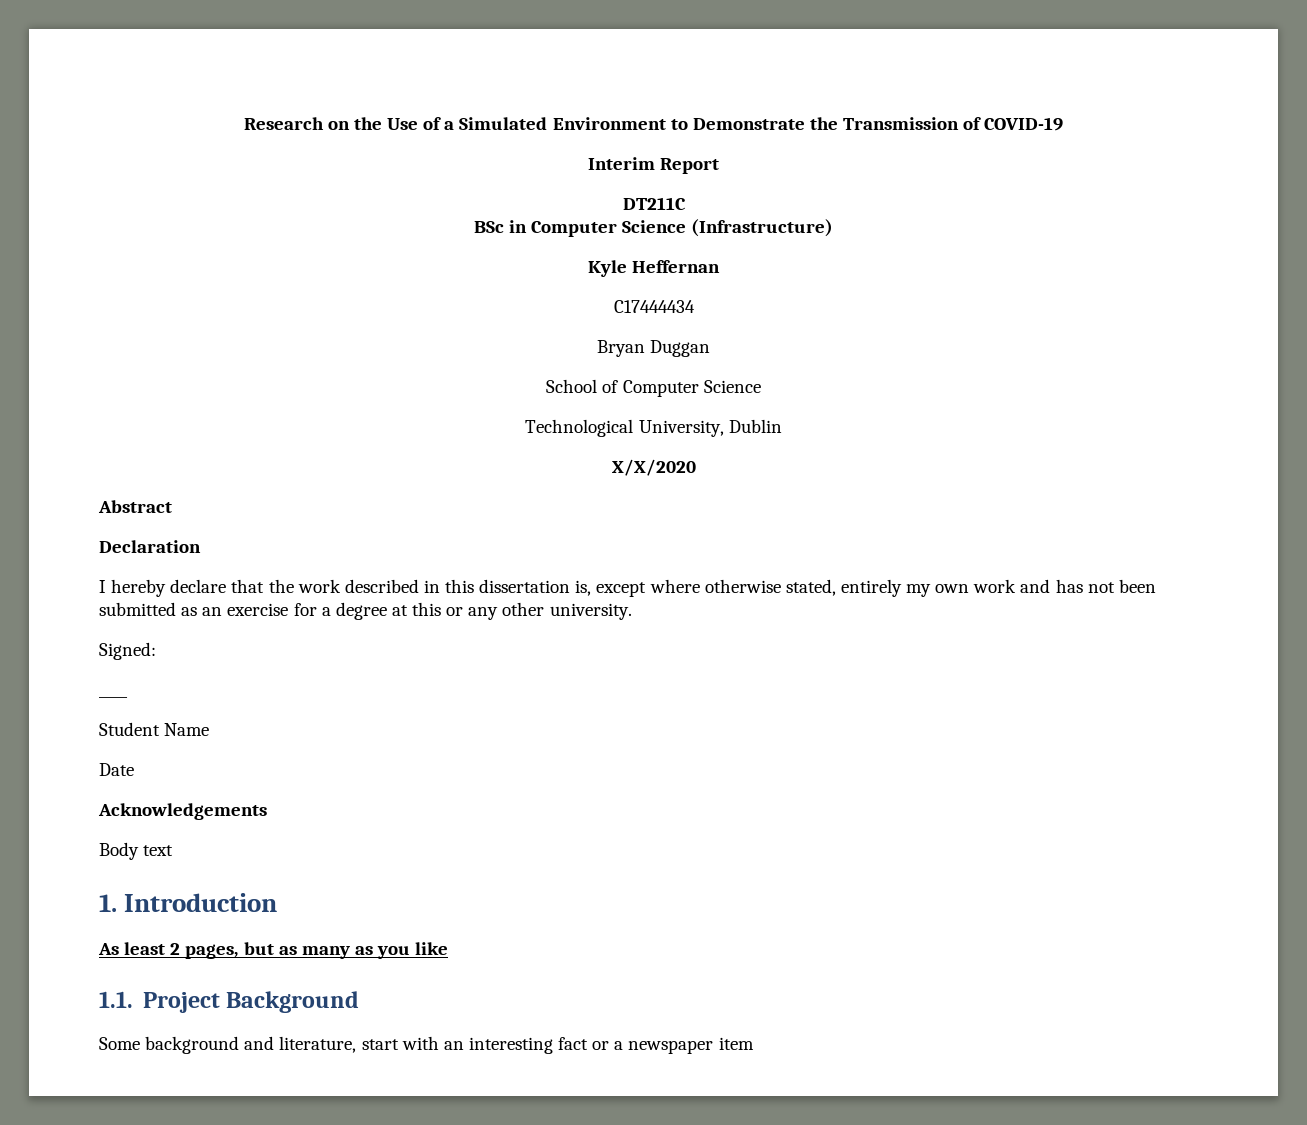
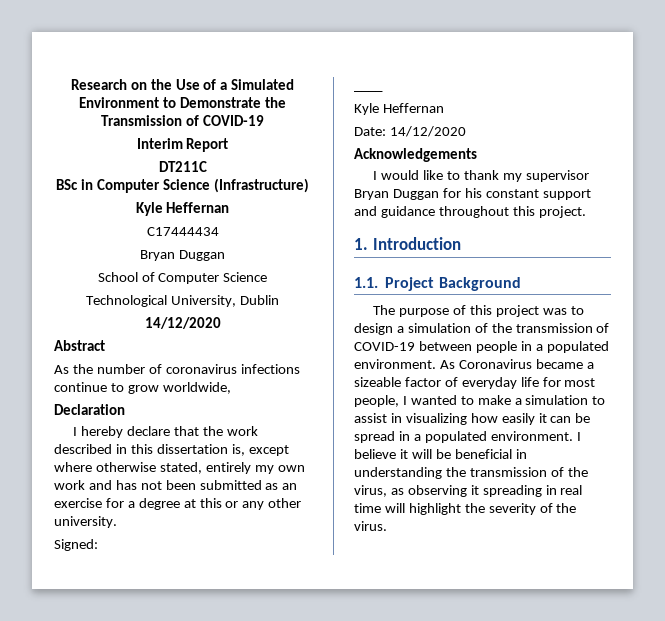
[611,459,696,476] X/X/2020 -> [144,317,221,329] 14/12/2020
(172, 506) none -> [54,364,300,374] [54,382,231,394] // As the number of coronavirus infections continue to grow worldwide,
[99,722,210,736] [99,763,134,776] [98,803,267,820] [99,842,174,860] [99,893,278,912] [98,942,449,959] [99,991,359,1013] [99,1036,754,1054] Student Name // Date // Acknowledgements // Body text // 1. Introduction // As least 2 pages, but as many as you like // 1.1. Project Background // Some background and literature, start with an interesting fact or a newspaper item -> [354,103,444,115] [354,126,466,137] [354,148,477,162] [373,170,589,182] [354,188,591,200] [354,206,586,218] [354,237,461,250] [354,277,521,291] [373,305,584,317] [354,323,610,335] [354,341,609,353] [354,359,594,369] [354,377,596,389] [354,395,606,407] [354,413,591,425] [354,431,581,443] [354,449,527,459] [354,467,588,479] [354,485,583,497] [354,503,577,515] [354,521,387,531] Kyle Heffernan // Date: 14/12/2020 // Acknowledgements // I would like to thank my supervisor Bryan Duggan for his constant support and guidance throughout this project. // 1. Introduction // 1.1. Project Background // The purpose of this project was to design a simulation of the transmission of COVID-19 between people in a populated environment. As Coronavirus became a sizeable factor of everyday life for most people, I wanted to make a simulation to assist in visualizing how easily it can be spread in a populated environment. I believe it will be beneficial in understanding the transmission of the virus, as observing it spreading in real time will highlight the severity of the virus.

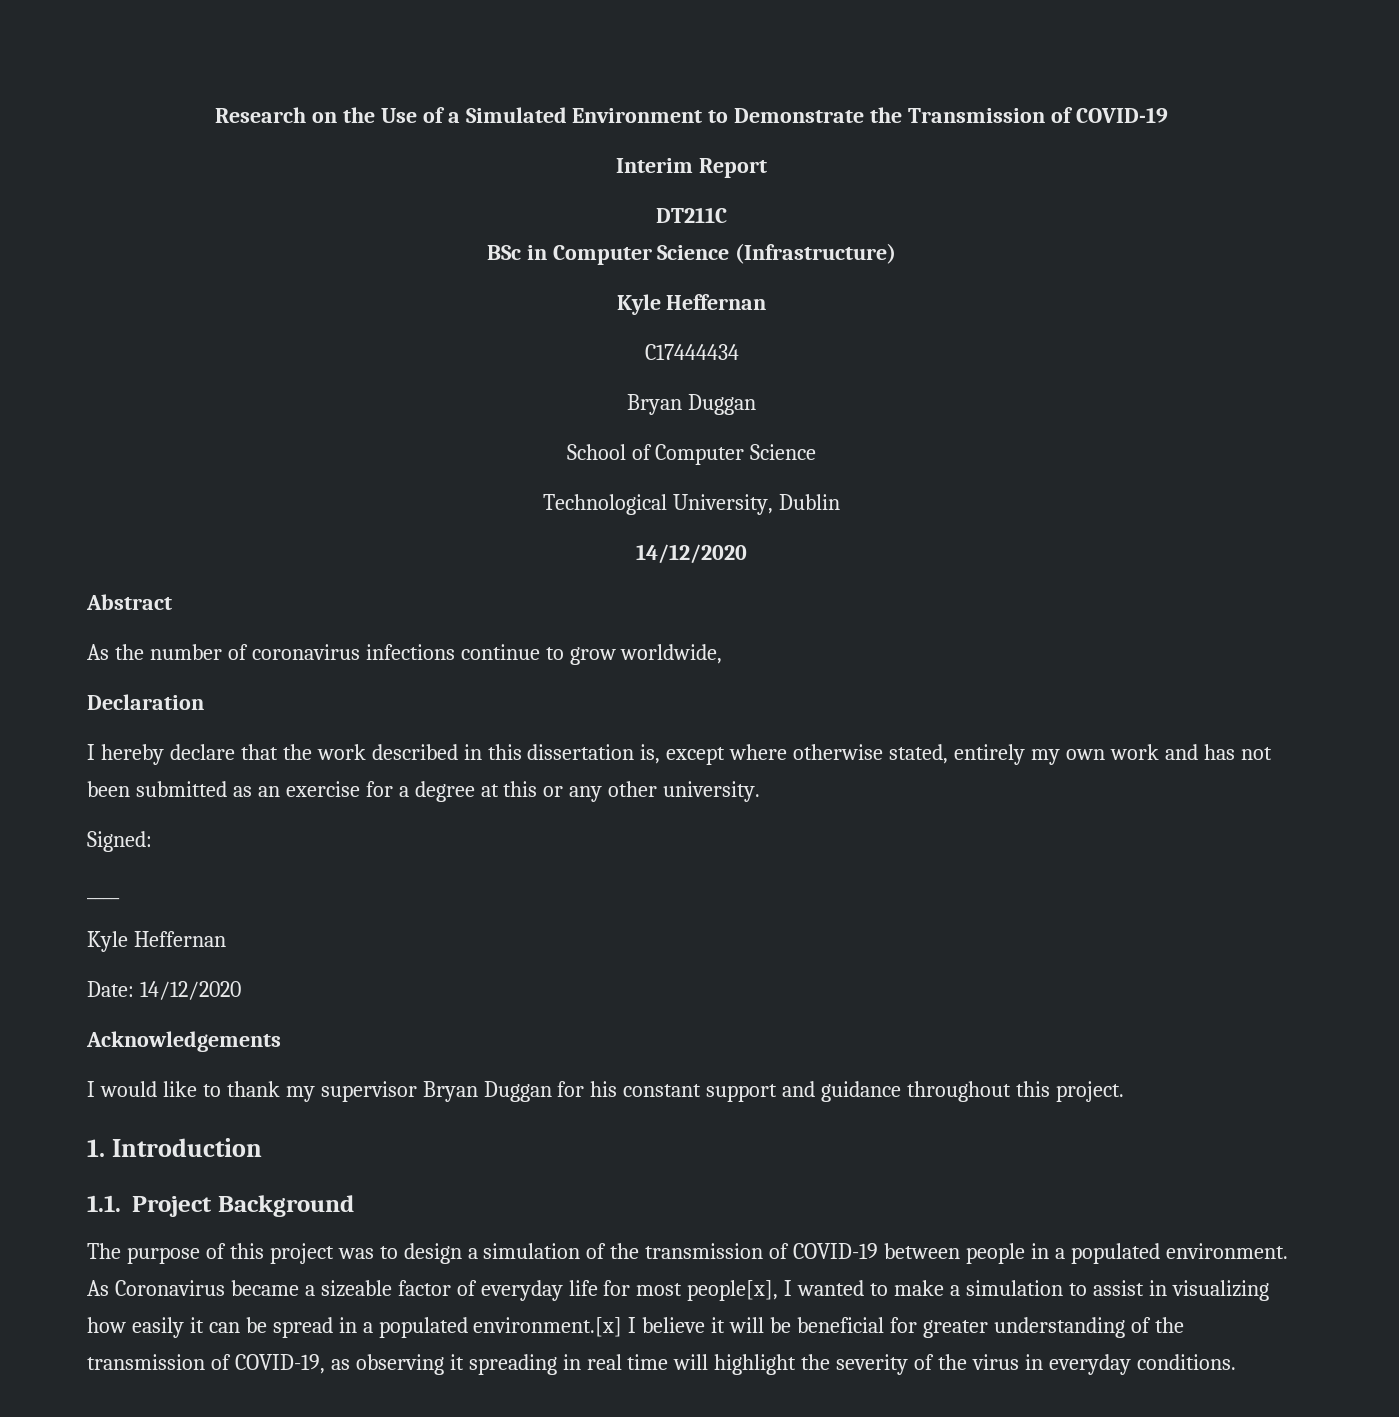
[354,395,399,407] people, -> [687,1280,779,1301] people[x],
[490,431,573,441] environment. -> [473,1317,623,1337] environment.[x]
[515,449,527,459] [354,467,588,479] [354,485,387,497] in understanding the transmission of the virus, -> [890,1317,1184,1338] [87,1354,325,1374] for greater understanding of the transmission of COVID-19,
[354,521,387,531] virus. -> [972,1354,1236,1375] virus in everyday conditions.

